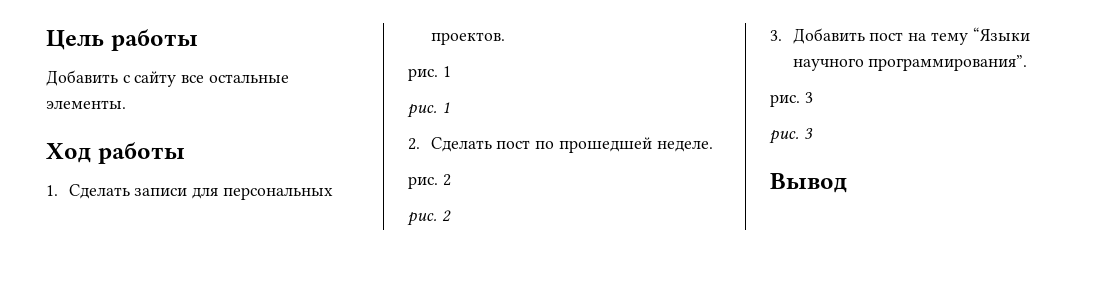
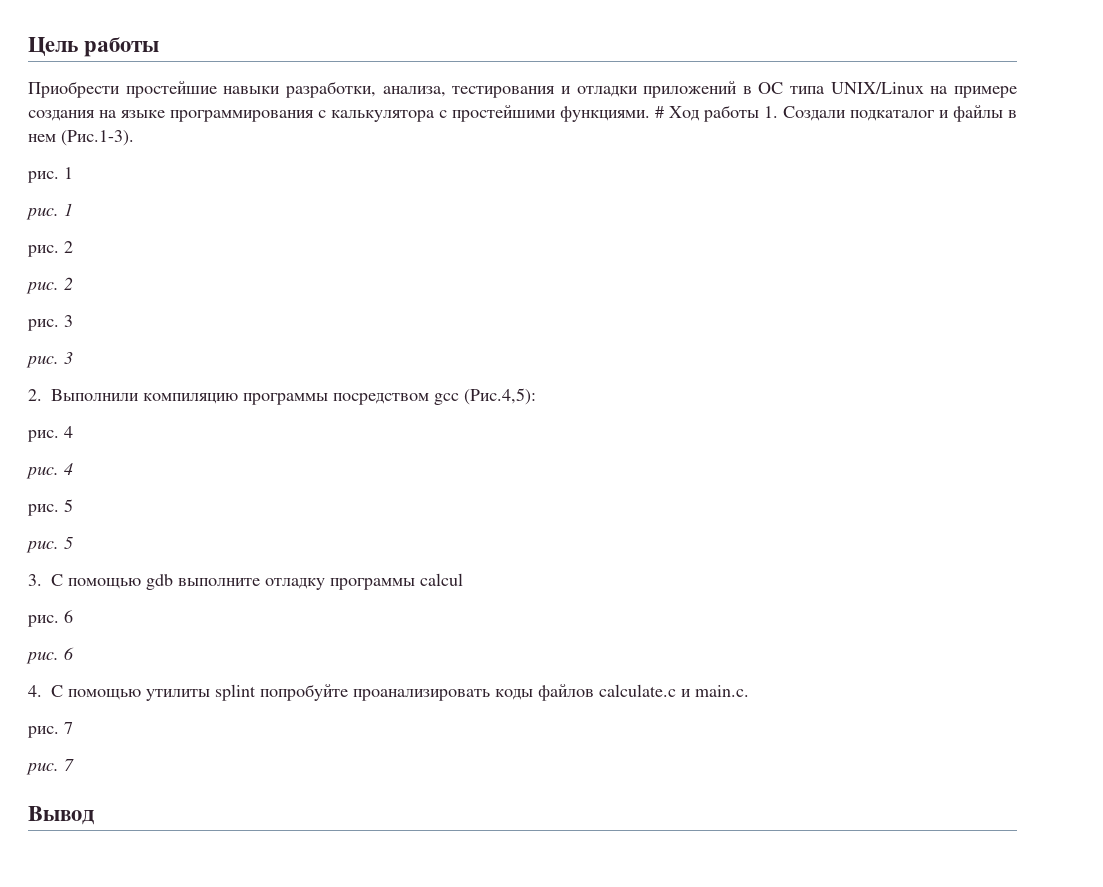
[46,70,289,87] [46,100,126,109] [46,142,185,164] [46,184,333,200] [430,32,505,45] [408,66,451,81] [407,102,450,118] [408,137,713,153] [408,174,451,189] [407,210,451,226] [770,27,1030,45] [792,55,1028,71] [770,92,813,107] [769,128,813,144] Добавить с сайту все остальные элементы. // Ход работы // 1. Сделать записи для персональных проектов. // рис. 1 // рис. 1 // 2. Сделать пост по прошедшей неделе. // рис. 2 // рис. 2 // 3. Добавить пост на тему “Языки научного программирования”. // рис. 3 // рис. 3 -> [28,81,1017,98] [28,105,1017,122] [28,130,134,146] [27,167,73,183] [26,203,73,220] [27,241,73,257] [26,277,73,294] [27,315,73,331] [26,352,73,368] [28,388,536,405] [27,426,73,442] [26,463,73,479] [27,499,73,516] [26,537,73,553] [28,573,463,590] [27,610,73,627] [26,647,74,664] [28,684,749,701] [27,722,73,738] [26,759,74,775] Приобрести простейшие навыки разработки, анализа, тестирования и отладки приложений в ОС типа UNIX/Linux на примере создания на языке программирования с калькулятора с простейшими функциями. # Ход работы 1. Создали подкаталог и файлы в нем (Рис.1-3). // рис. 1 // рис. 1 // рис. 2 // рис. 2 // рис. 3 // рис. 3 // 2. Выполнили компиляцию программы посредством gcc (Рис.4,5): // рис. 4 // рис. 4 // рис. 5 // рис. 5 // 3. С помощью gdb выполните отладку программы calcul // рис. 6 // рис. 6 // 4. С помощью утилиты splint попробуйте проанализировать коды файлов calculate.c и main.c. // рис. 7 // рис. 7

